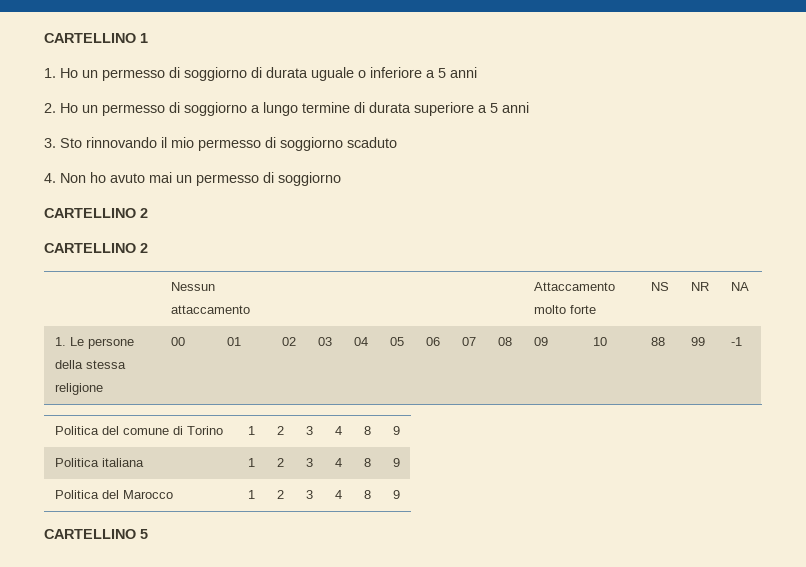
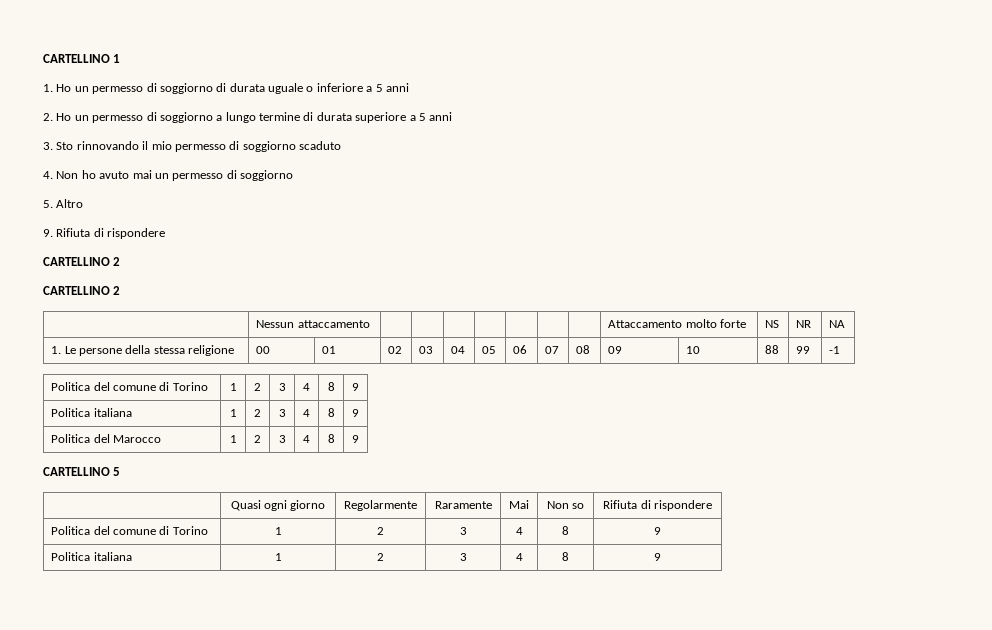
(341, 179) none -> [43,199,84,208] [43,228,166,239] // 5. Altro // 9. Rifiuta di rispondere
(148, 534) none -> [230,500,326,511] [344,500,417,511] [434,501,492,509] [509,500,529,509] [546,501,585,509] [603,500,712,511] [51,526,208,535] [274,527,282,535] [377,527,384,535] [459,527,467,535] [515,527,523,535] [562,526,569,535] [654,527,661,535] [51,552,132,561] [274,553,282,561] [377,553,384,561] [459,553,467,561] [515,553,523,561] [562,552,569,561] [654,553,661,561] // | Quasi ogni giorno | Regolarmente | Raramente | Mai | Non so | Rifiuta di rispondere // Politica del comune di Torino | 1 | 2 | 3 | 4 | 8 | 9 // Politica italiana | 1 | 2 | 3 | 4 | 8 | 9

